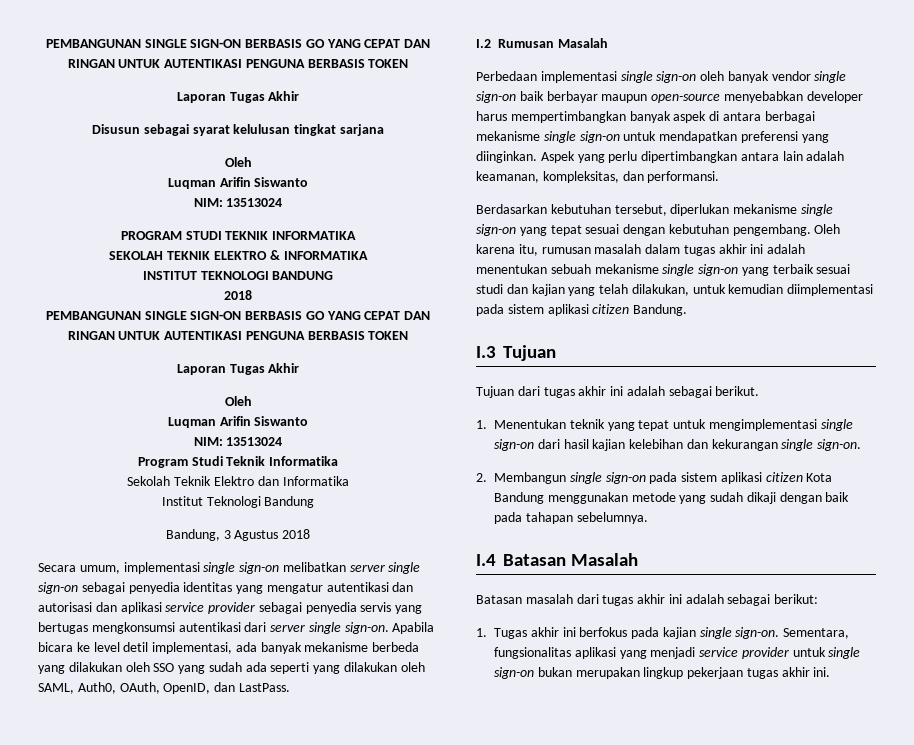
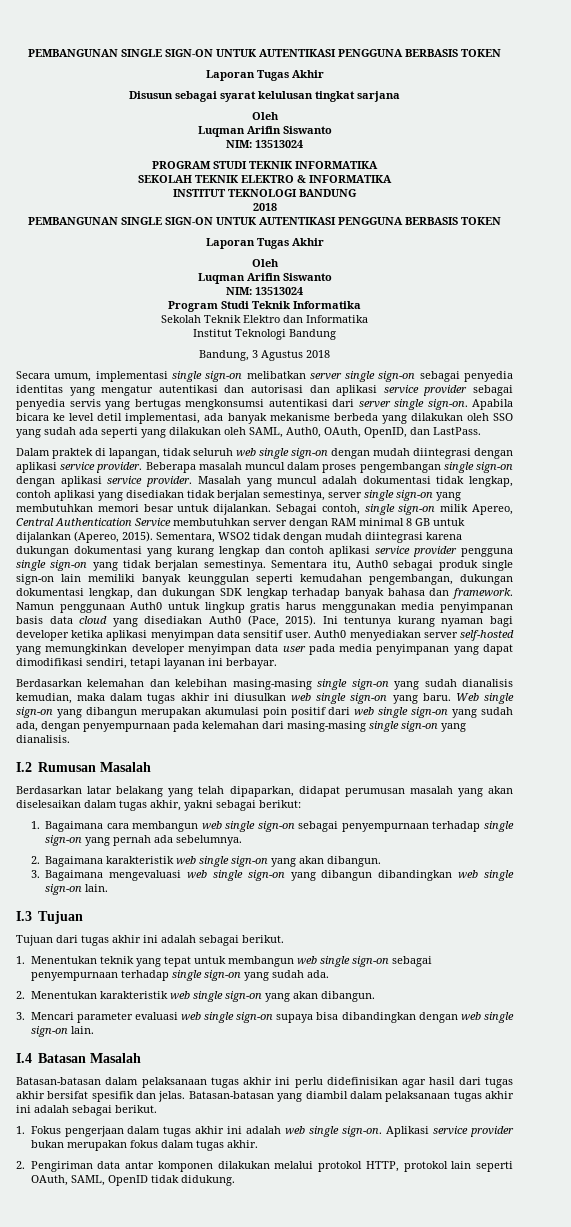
[45,39,431,48] [67,59,305,68] PEMBANGUNAN SINGLE SIGN-ON BERBASIS GO YANG CEPAT DAN RINGAN UNTUK AUTENTIKASI PENGUNA -> [28,49,403,57] PEMBANGUNAN SINGLE SIGN-ON UNTUK AUTENTIKASI PENGGUNA
[245,311,431,320] [67,331,305,340] BERBASIS GO YANG CEPAT DAN RINGAN UNTUK AUTENTIKASI PENGUNA -> [216,217,403,225] UNTUK AUTENTIKASI PENGGUNA
[476,38,608,48] [476,71,847,83] [476,91,863,103] [476,111,815,123] [476,131,829,143] [476,151,845,163] [476,171,720,183] [476,204,833,216] [476,224,841,236] [476,244,806,256] [476,264,851,276] [476,284,874,296] [476,304,688,316] I.2 Rumusan Masalah // Perbedaan implementasi single sign-on oleh banyak vendor single sign-on baik berbayar maupun open-source menyebabkan developer harus mempertimbangkan banyak aspek di antara berbagai mekanisme single sign-on untuk mendapatkan preferensi yang diinginkan. Aspek yang perlu dipertimbangkan antara lain adalah keamanan, kompleksitas, dan performansi. // Berdasarkan kebutuhan tersebut, diperlukan mekanisme single sign-on yang tepat sesuai dengan kebutuhan pengembang. Oleh karena itu, rumusan masalah dalam tugas akhir ini adalah menentukan sebuah mekanisme single sign-on yang terbaik sesuai studi dan kajian yang telah dilakukan, untuk kemudian diimplementasi pada sistem aplikasi citizen Bandung. -> [16,448,513,459] [16,462,513,473] [16,476,513,487] [16,490,461,501] [16,504,513,515] [16,518,465,529] [16,531,462,543] [16,546,513,557] [16,560,513,571] [16,574,513,585] [16,588,513,599] [16,602,513,613] [16,615,513,627] [16,630,514,641] [16,644,514,655] [16,658,277,669] [16,679,514,690] [16,693,514,704] [16,707,514,718] [16,721,466,732] [16,735,70,743] [16,762,151,772] [16,786,514,797] [16,800,301,811] [30,821,514,832] [45,835,243,846] [30,856,382,867] [30,870,514,881] [45,884,109,895] Dalam praktek di lapangan, tidak seluruh web single sign-on dengan mudah diintegrasi dengan aplikasi service provider. Beberapa masalah muncul dalam proses pengembangan single sign-on dengan aplikasi service provider. Masalah yang muncul adalah dokumentasi tidak lengkap, contoh aplikasi yang disediakan tidak berjalan semestinya, server single sign-on yang membutuhkan memori besar untuk dijalankan. Sebagai contoh, single sign-on milik Apereo, Central Authentication Service membutuhkan server dengan RAM minimal 8 GB untuk dijalankan (Apereo, 2015). Sementara, WSO2 tidak dengan mudah diintegrasi karena dukungan dokumentasi yang kurang lengkap dan contoh aplikasi service provider pengguna single sign-on yang tidak berjalan semestinya. Sementara itu, Auth0 sebagai produk single sign-on lain memiliki banyak keunggulan seperti kemudahan pengembangan, dukungan dokumentasi lengkap, dan dukungan SDK lengkap terhadap banyak bahasa dan framework. Namun penggunaan Auth0 untuk lingkup gratis harus menggunakan media penyimpanan basis data cloud yang disediakan Auth0 (Pace, 2015). Ini tentunya kurang nyaman bagi developer ketika aplikasi menyimpan data sensitif user. Auth0 menyediakan server self-hosted yang memungkinkan developer menyimpan data user pada media penyimpanan yang dapat dimodifikasi sendiri, tetapi layanan ini berbayar. // Berdasarkan kelemahan dan kelebihan masing-masing single sign-on yang sudah dianalisis kemudian, maka dalam tugas akhir ini diusulkan web single sign-on yang baru. Web single sign-on yang dibangun merupakan akumulasi poin positif dari web single sign-on yang sudah ada, dengan penyempurnaan pada kelemahan dari masing-masing single sign-on yang dianalisis. // I.2 Rumusan Masalah // Berdasarkan latar belakang yang telah dipaparkan, didapat perumusan masalah yang akan diselesaikan dalam tugas akhir, yakni sebagai berikut: // 1. Bagaimana cara membangun web single sign-on sebagai penyempurnaan terhadap single sign-on yang pernah ada sebelumnya. // 2. Bagaimana karakteristik web single sign-on yang akan dibangun. // 3. Bagaimana mengevaluasi web single sign-on yang dibangun dibandingkan web single sign-on lain.
[708,419,853,431] [494,439,862,451] [476,472,833,484] [494,492,850,504] [494,512,648,524] [476,553,639,566] [476,594,819,606] [476,627,850,639] [494,647,861,659] [494,667,831,679] mengimplementasi single sign-on dari hasil kajian kelebihan dan kekurangan single sign-on. // 2. Membangun single sign-on pada sistem aplikasi citizen Kota Bandung menggunakan metode yang sudah dikaji dengan baik pada tahapan sebelumnya. // I.4 Batasan Masalah // Batasan masalah dari tugas akhir ini adalah sebagai berikut: // 1. Tugas akhir ini berfokus pada kajian single sign-on. Sementara, fungsionalitas aplikasi yang menjadi service provider untuk single sign-on bukan merupakan lingkup pekerjaan tugas akhir ini. -> [227,956,432,967] [30,970,329,981] [16,991,375,1002] [16,1012,514,1023] [30,1026,94,1037] [16,1053,141,1063] [16,1077,513,1088] [16,1091,514,1102] [16,1105,157,1116] [16,1126,514,1137] [30,1140,258,1151] [16,1161,514,1172] [30,1175,235,1186] membangun web single sign-on sebagai penyempurnaan terhadap single sign-on yang sudah ada. // 2. Menentukan karakteristik web single sign-on yang akan dibangun. // 3. Mencari parameter evaluasi web single sign-on supaya bisa dibandingkan dengan web single sign-on lain. // I.4 Batasan Masalah // Batasan-batasan dalam pelaksanaan tugas akhir ini perlu didefinisikan agar hasil dari tugas akhir bersifat spesifik dan jelas. Batasan-batasan yang diambil dalam pelaksanaan tugas akhir ini adalah sebagai berikut. // 1. Fokus pengerjaan dalam tugas akhir ini adalah web single sign-on. Aplikasi service provider bukan merupakan fokus dalam tugas akhir. // 2. Pengiriman data antar komponen dilakukan melalui protokol HTTP, protokol lain seperti OAuth, SAML, OpenID tidak didukung.

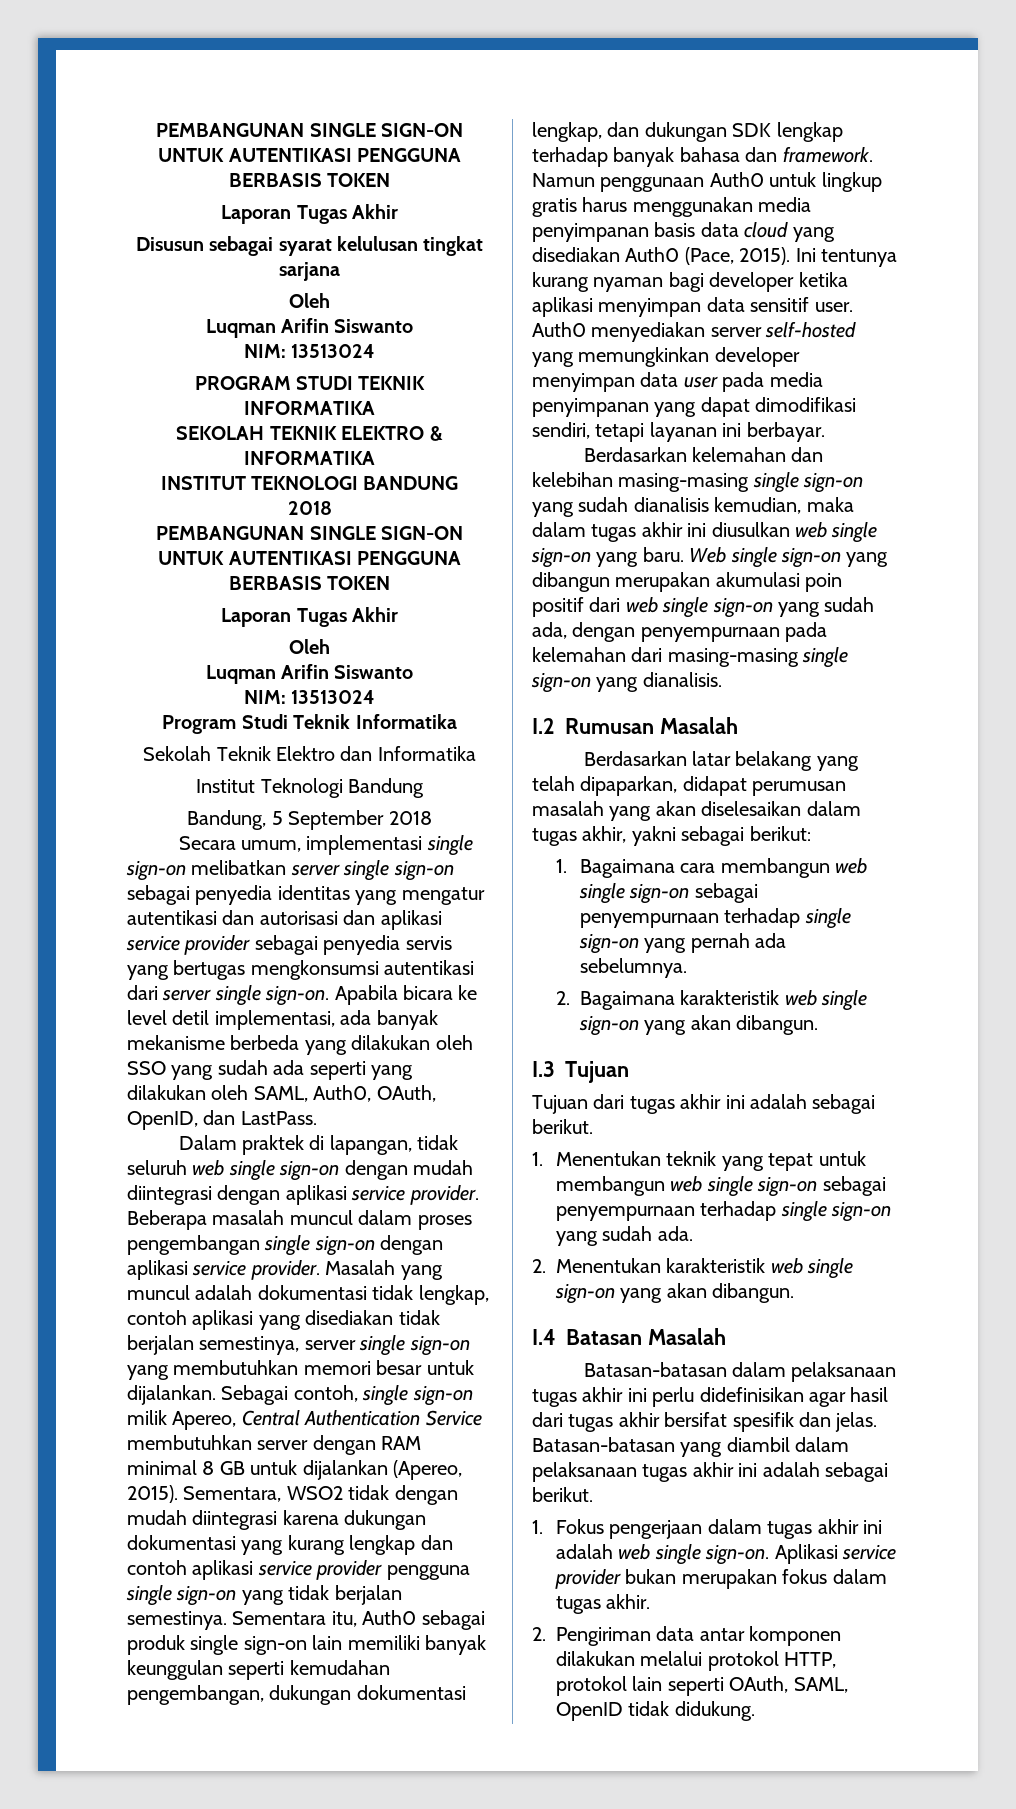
[252,350,303,361] 3 Agustus -> [271,810,385,830] 5 September
[30,870,514,881] [45,884,109,895] // 3. Bagaimana mengevaluasi web single sign-on yang dibangun dibandingkan web single sign-on lain. -> (819, 1025) none
[16,1012,514,1023] [30,1026,94,1037] // 3. Mencari parameter evaluasi web single sign-on supaya bisa dibandingkan dengan web single sign-on lain. -> (795, 1293) none

